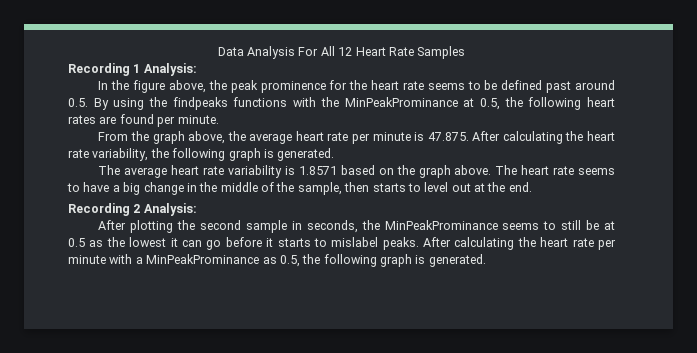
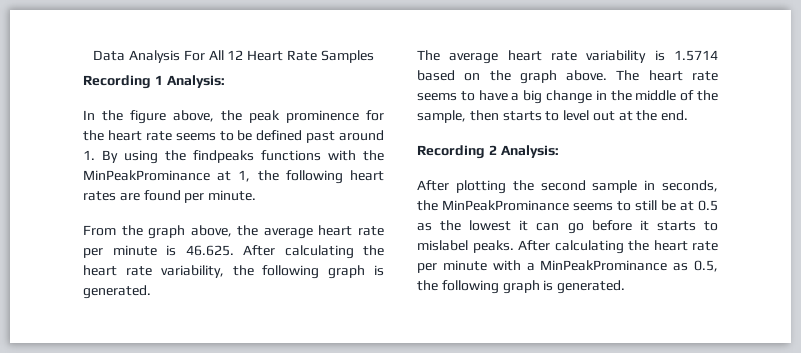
[68,98,88,107] 0.5. -> [83,150,95,160] 1.
[479,98,500,110] 0.5, -> [238,170,251,182] 1,
[427,132,469,141] 47.875. -> [185,245,234,256] 46.625.
[298,166,337,175] 1.8571 -> [674,50,718,61] 1.5714

